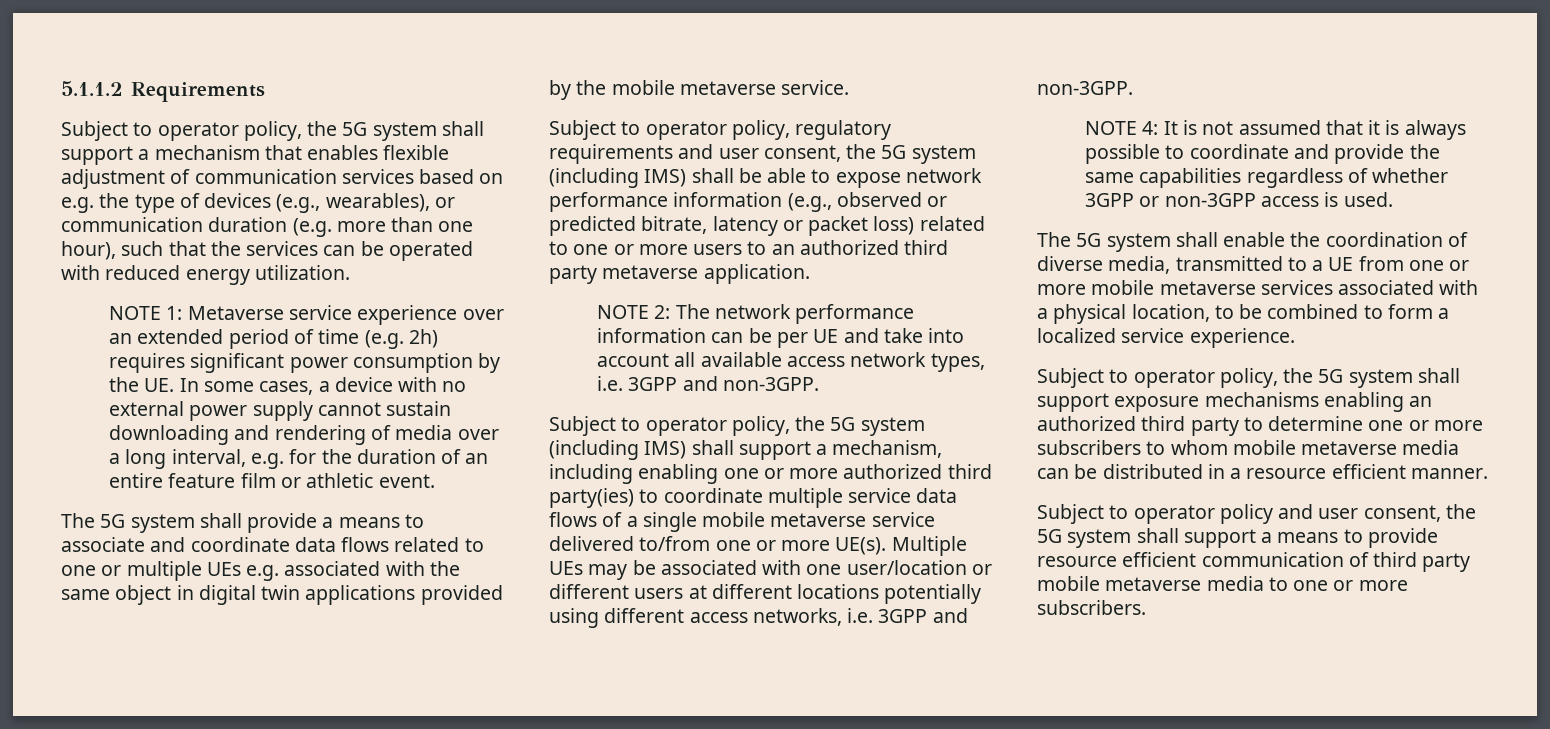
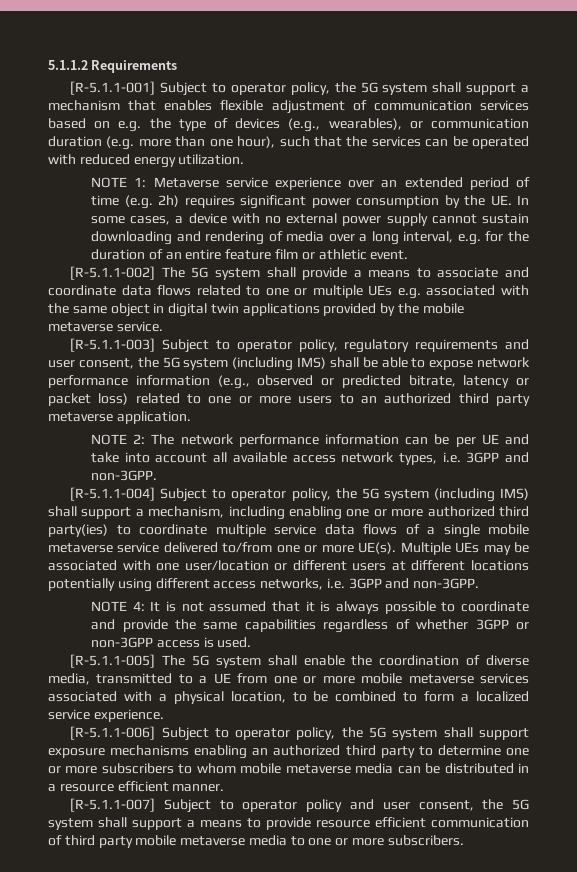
(265, 92) none -> [70,81,156,95] [R-5.1.1-001]
(435, 481) none -> [70,266,156,280] [R-5.1.1-002]
(850, 87) none -> [70,338,156,352] [R-5.1.1-003]
(819, 384) none -> [70,487,156,501] [R-5.1.1-004]
(1393, 199) none -> [70,654,156,668] [R-5.1.1-005]
(1295, 338) none -> [70,726,156,740] [R-5.1.1-006]
(1488, 473) none -> [70,798,156,812] [R-5.1.1-007]

